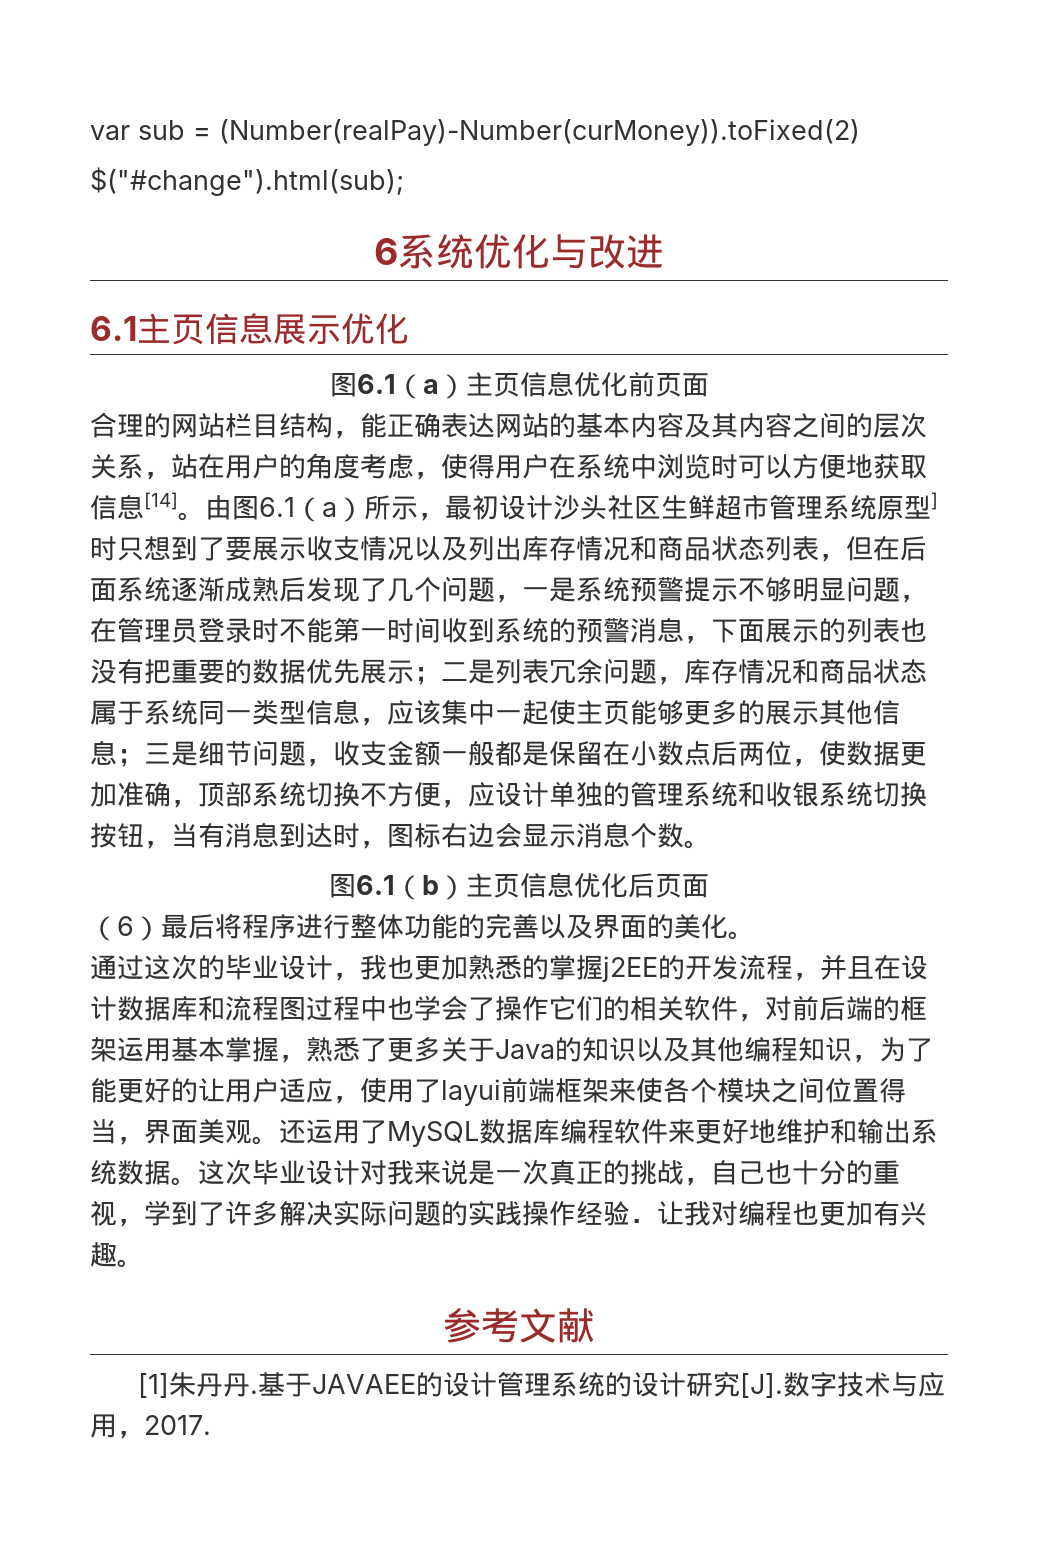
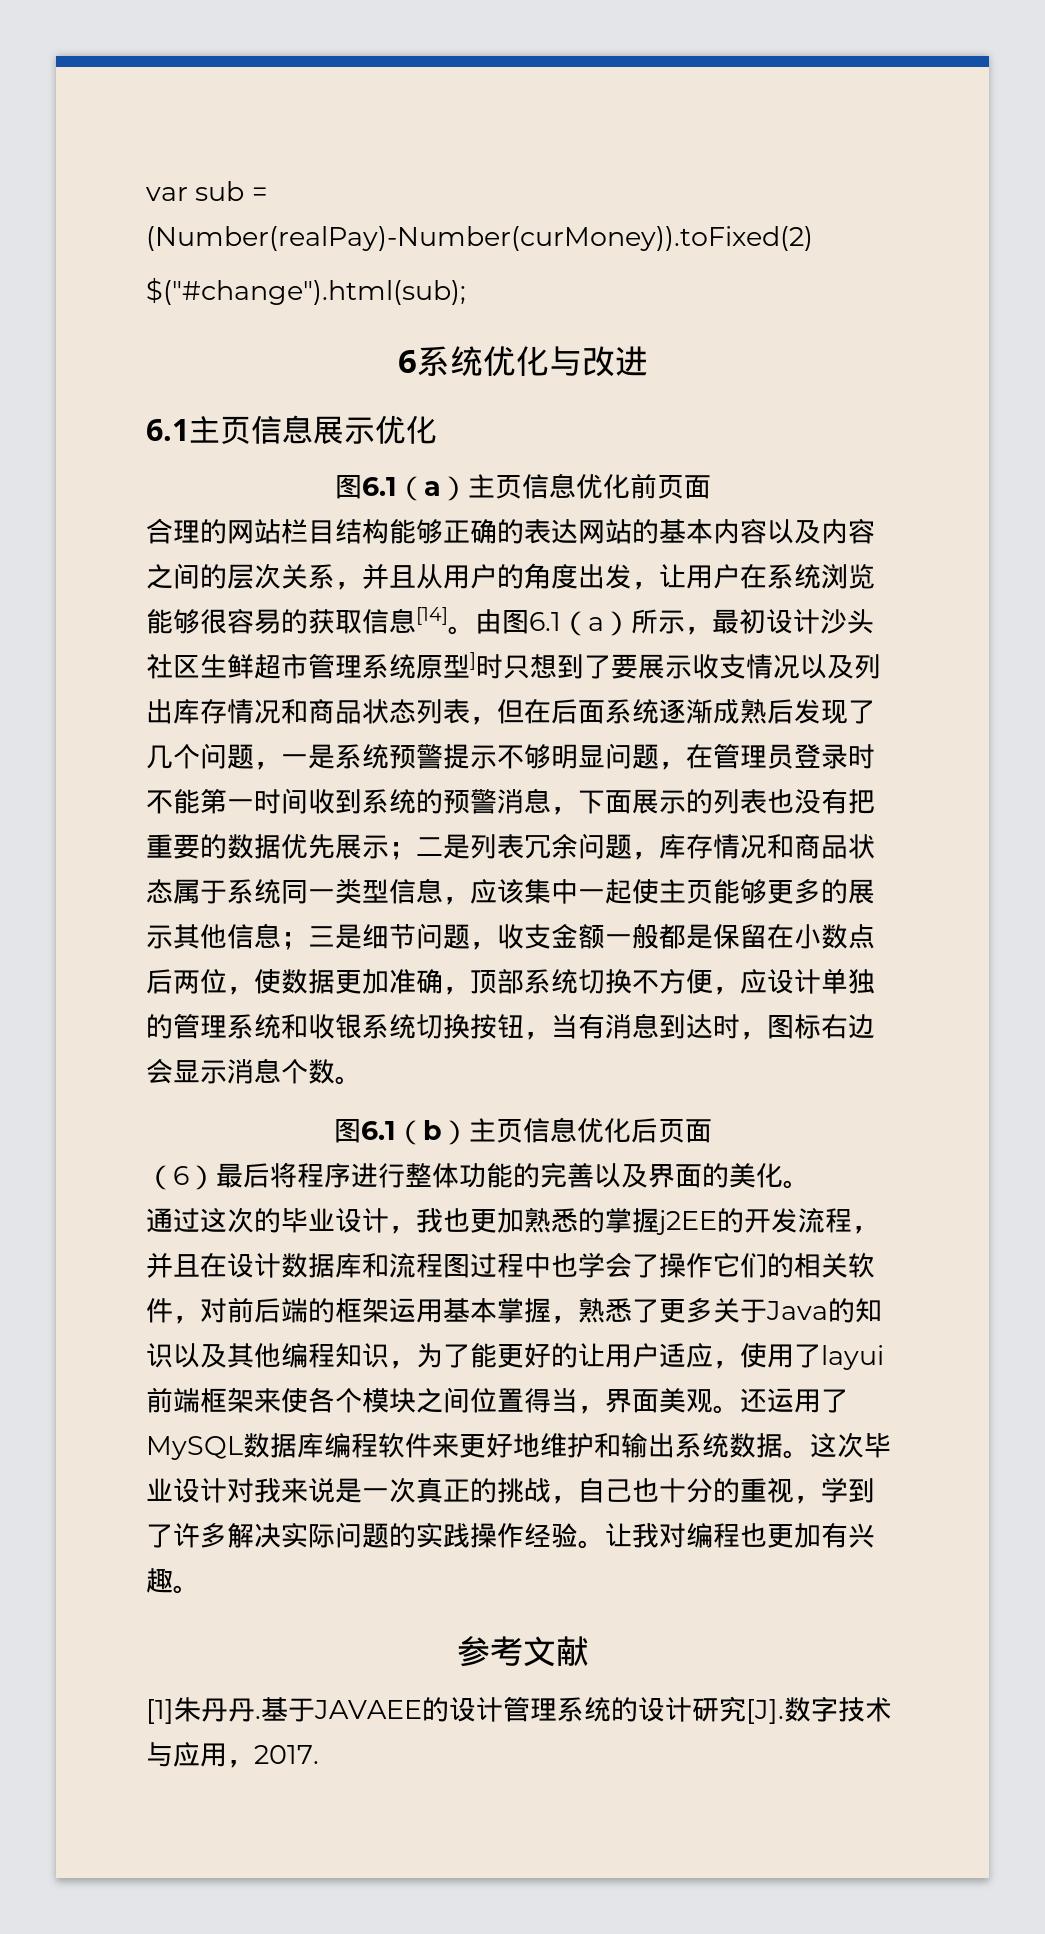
[333,413,441,439] ，能正确 -> [389,519,524,544] 能够正确的
[684,413,738,438] 及其 -> [767,519,821,544] 以及
[171,454,225,479] 站在 -> [362,563,443,589] 并且从
[360,453,873,480] 考虑，使得用户在系统中浏览时可以方便地 -> [578,563,875,590] [146,608,308,634] 出发，让用户在系统浏览能够很容易的
[630,1218,657,1223] ． -> [578,1540,605,1549] 。

